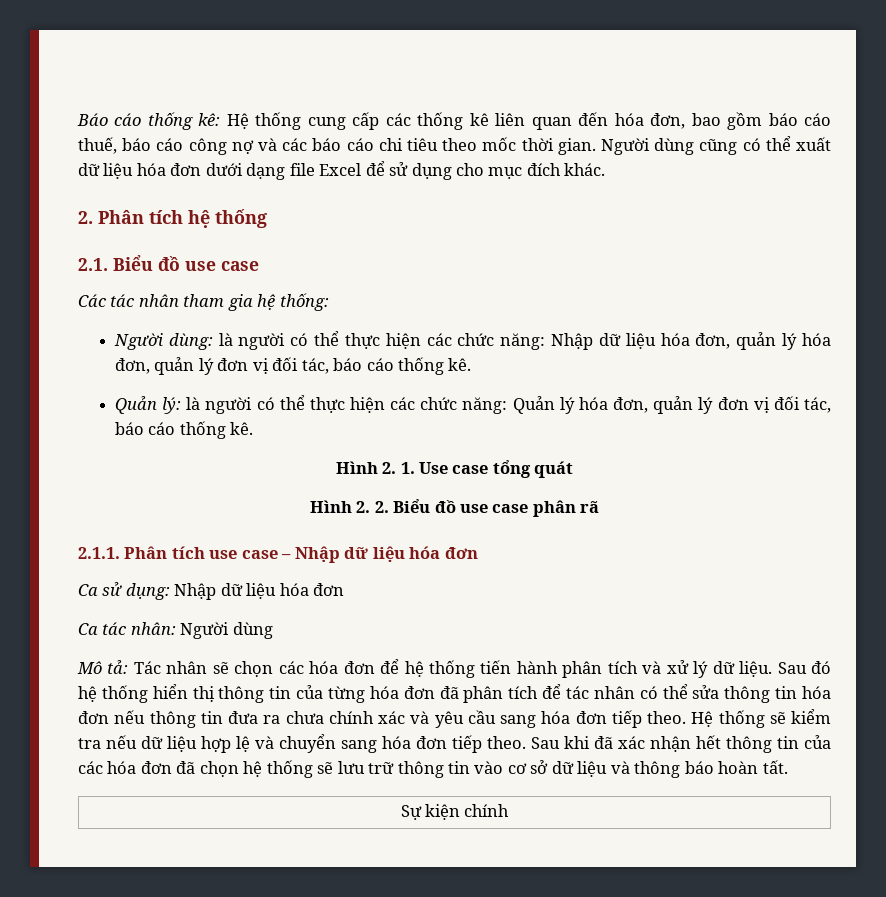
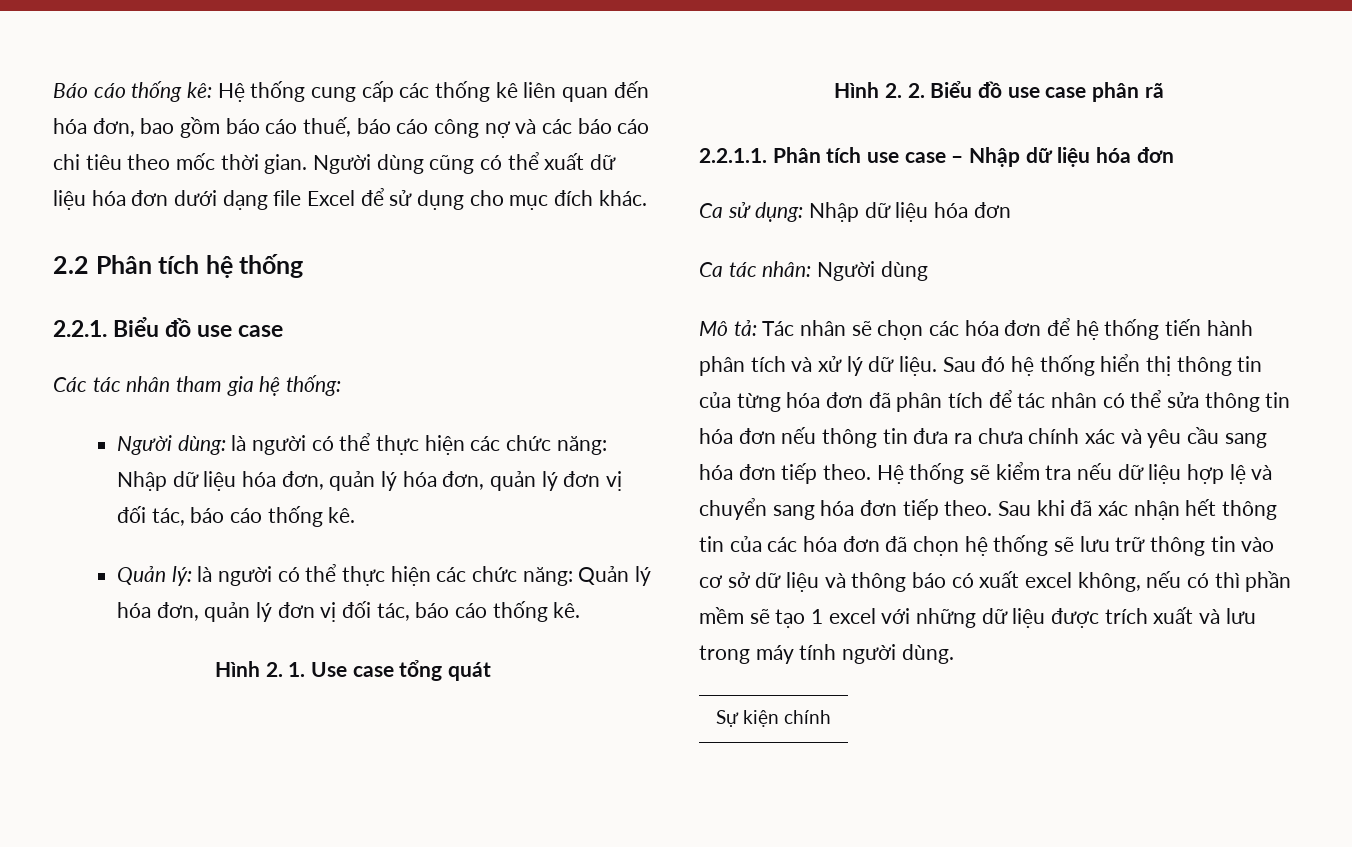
[78,211,93,224] 2. -> [53,256,89,274] 2.2
[78,258,108,271] 2.1. -> [53,320,107,337] 2.2.1.
[78,547,120,559] 2.1.1. -> [699,148,767,163] 2.2.1.1.
[718,760,788,774] hoàn tất. -> [951,571,1292,592] [699,607,1256,628] [699,644,954,664] có xuất excel không, nếu có thì phần mềm sẽ tạo 1 excel với những dữ liệu được trích xuất và lưu trong máy tính người dùng.

